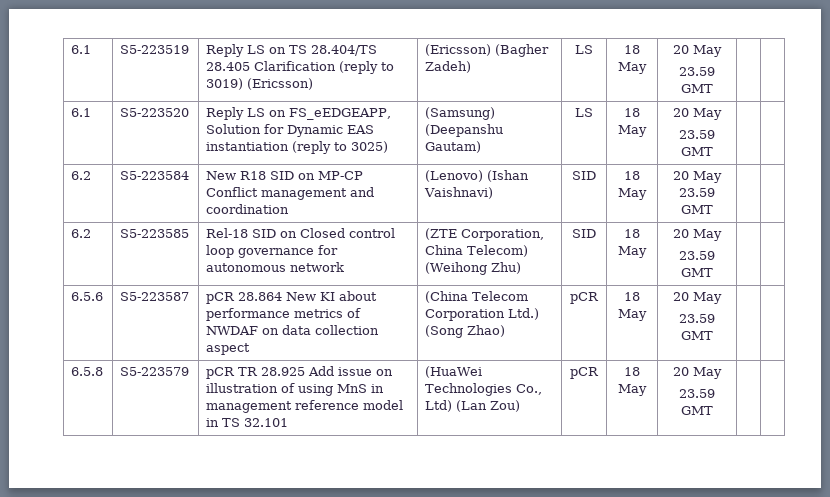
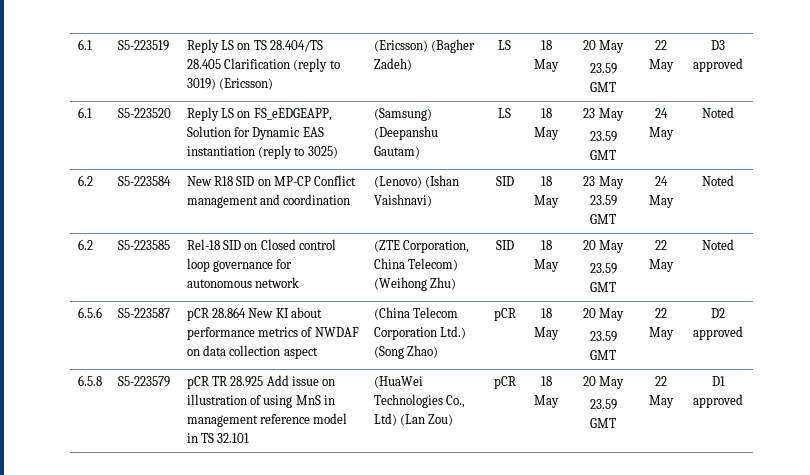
(713, 88) | -> [654,40,667,50] [648,59,674,72] [711,40,725,50] [693,58,743,72] 22 May | D3 approved
[673,108,722,120] [679,130,715,139] [681,147,713,156] 20 May // 23.59 GMT | | -> [583,108,624,121] [589,131,617,142] [590,150,616,160] [654,108,668,118] [648,127,674,140] [702,107,734,118] 23 May // 23.59 GMT | 24 May | Noted
[673,171,689,180] 20 -> [583,176,596,186] 23
(713, 209) | -> [654,176,668,186] [648,195,674,208] [702,175,734,186] 24 May | Noted
(713, 272) | -> [654,240,667,250] [648,259,674,272] [702,239,734,250] 22 May | Noted
(713, 335) | -> [654,308,667,318] [648,327,674,340] [711,308,725,318] [693,326,743,340] 22 May | D2 approved
(713, 410) | -> [654,376,667,386] [648,395,674,408] [711,376,725,386] [693,394,743,408] 22 May | D1 approved

